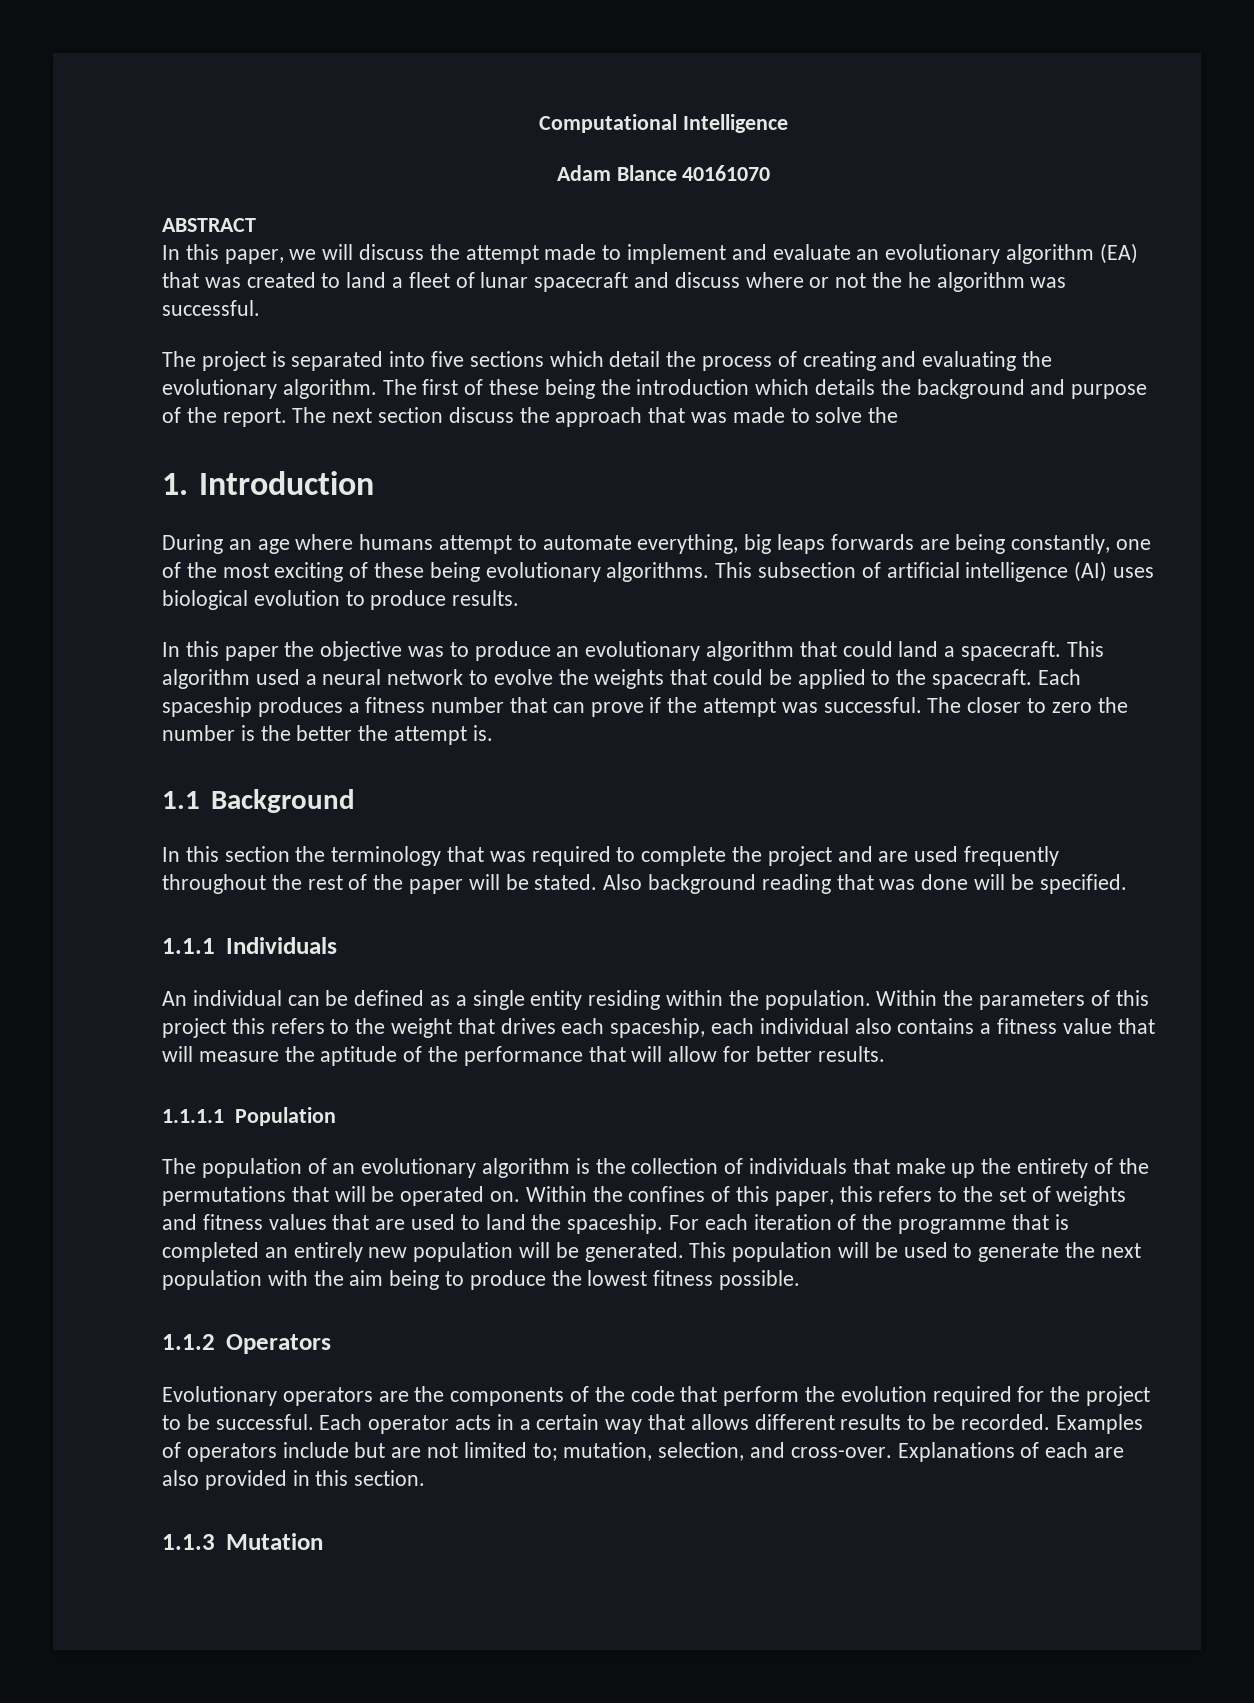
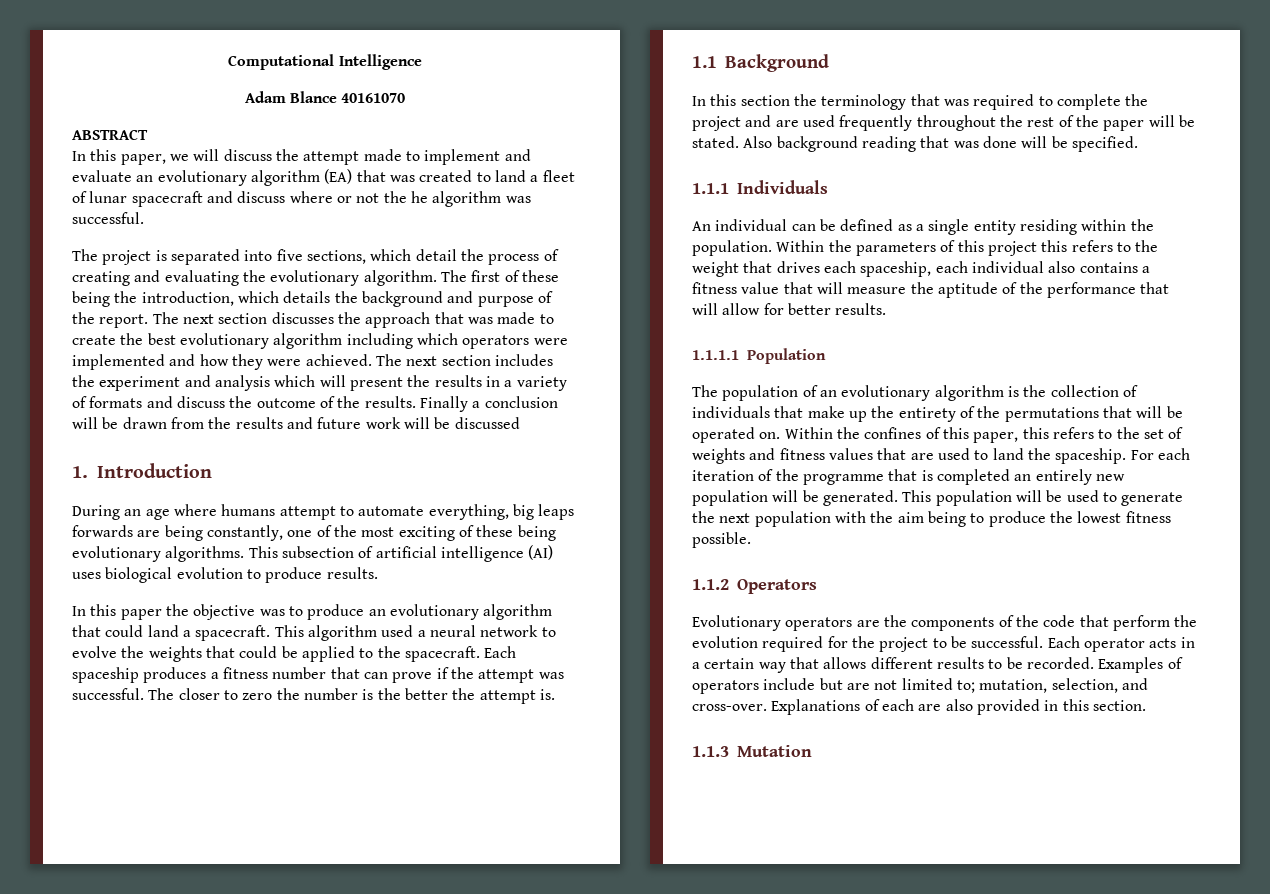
[469,351,544,367] sections -> [306,250,366,264] sections,
[636,379,750,395] introduction -> [141,291,234,306] introduction,
[448,407,514,423] discuss -> [271,312,334,324] discusses
[815,407,899,423] solve the -> [72,333,568,349] [72,354,553,370] [72,375,567,391] [72,396,558,412] [72,417,520,429] create the best evolutionary algorithm including which operators were implemented and how they were achieved. The next section includes the experiment and analysis which will present the results in a variety of formats and discuss the outcome of the results. Finally a conclusion will be drawn from the results and future work will be discussed

